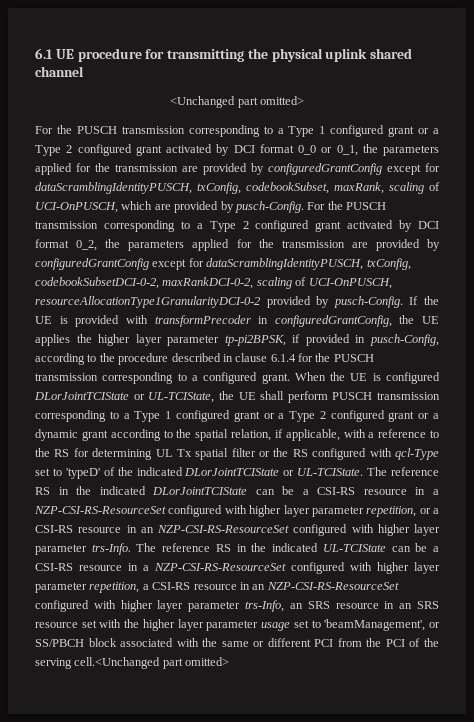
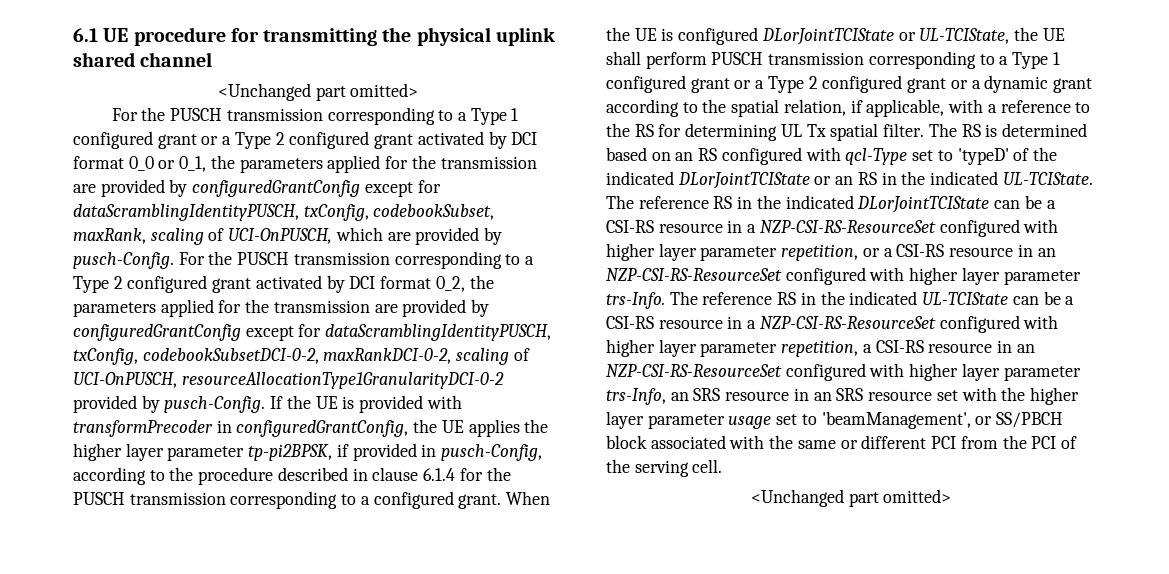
[231,448,289,457] filter or the -> [883,123,1087,137] [606,147,694,161] filter. The RS is determined based on an
(295, 473) none -> [835,171,999,185] an RS in the indicated
[74,657,161,669] cell.<Unchanged -> [692,459,723,473] [750,489,844,507] cell. // <Unchanged

